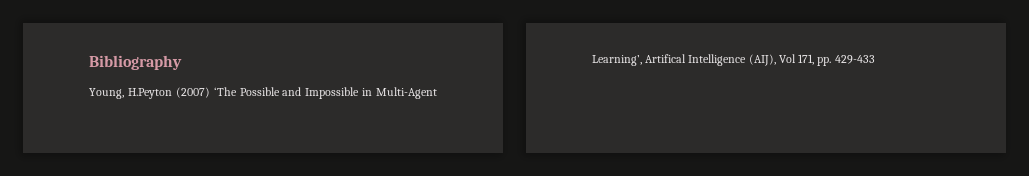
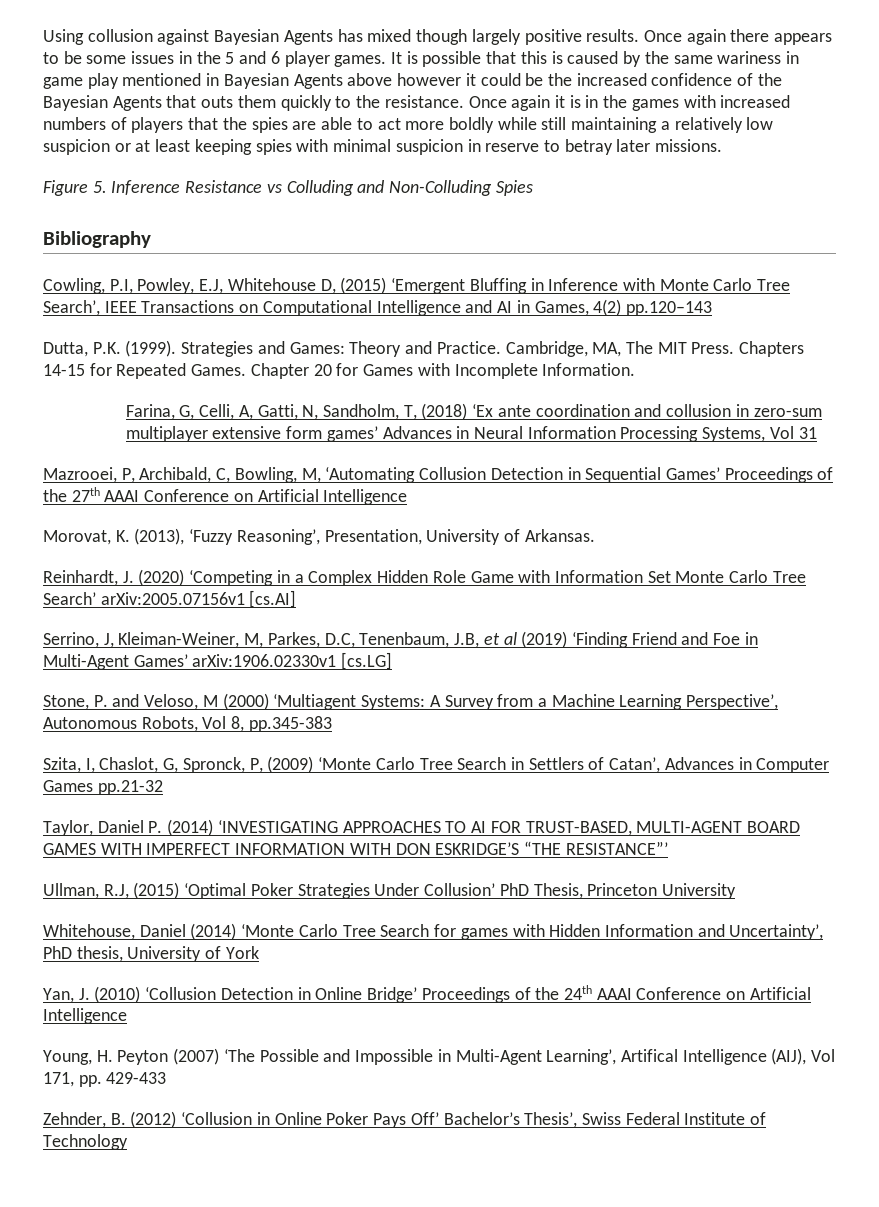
[89,55,182,70] Bibliography -> [43,29,833,45] [43,51,799,67] [43,73,782,89] [43,95,791,111] [43,117,774,133] [43,139,723,155] [43,180,533,196] [43,231,151,248] [43,277,791,294] [43,299,712,316] [43,340,805,357] [43,363,636,379] [125,403,822,420] [125,426,817,442] [43,467,834,483] [43,487,408,505] [43,528,595,545] [43,569,806,586] [43,590,297,608] [43,631,758,648] [43,652,393,670] [43,693,779,710] [43,716,332,732] [43,756,830,773] [43,780,163,795] [43,819,800,836] [43,841,668,855] [43,882,736,899] [43,923,824,940] [43,946,259,962] [43,985,811,1003] [43,1008,127,1024] Using collusion against Bayesian Agents has mixed though largely positive results. Once again there appears to be some issues in the 5 and 6 player games. It is possible that this is caused by the same wariness in game play mentioned in Bayesian Agents above however it could be the increased confidence of the Bayesian Agents that outs them quickly to the resistance. Once again it is in the games with increased numbers of players that the spies are able to act more boldly while still maintaining a relatively low suspicion or at least keeping spies with minimal suspicion in reserve to betray later missions. // Figure 5. Inference Resistance vs Colluding and Non-Colluding Spies // Bibliography // Cowling, P.I, Powley, E.J, Whitehouse D, (2015) ‘Emergent Bluffing in Inference with Monte Carlo Tree Search’, IEEE Transactions on Computational Intelligence and AI in Games, 4(2) pp.120–143 // Dutta, P.K. (1999). Strategies and Games: Theory and Practice. Cambridge, MA, The MIT Press. Chapters 14-15 for Repeated Games. Chapter 20 for Games with Incomplete Information. // Farina, G, Celli, A, Gatti, N, Sandholm, T, (2018) ‘Ex ante coordination and collusion in zero-sum multiplayer extensive form games’ Advances in Neural Information Processing Systems, Vol 31 // Mazrooei, P, Archibald, C, Bowling, M, ‘Automating Collusion Detection in Sequential Games’ Proceedings of the 27th AAAI Conference on Artificial Intelligence // Morovat, K. (2013), ‘Fuzzy Reasoning’, Presentation, University of Arkansas. // Reinhardt, J. (2020) ‘Competing in a Complex Hidden Role Game with Information Set Monte Carlo Tree Search’ arXiv:2005.07156v1 [cs.AI] // Serrino, J, Kleiman-Weiner, M, Parkes, D.C, Tenenbaum, J.B, et al (2019) ‘Finding Friend and Foe in Multi-Agent Games’ arXiv:1906.02330v1 [cs.LG] // Stone, P. and Veloso, M (2000) ‘Multiagent Systems: A Survey from a Machine Learning Perspective’, Autonomous Robots, Vol 8, pp.345-383 // Szita, I, Chaslot, G, Spronck, P, (2009) ‘Monte Carlo Tree Search in Settlers of Catan’, Advances in Computer Games pp.21-32 // Taylor, Daniel P. (2014) ‘INVESTIGATING APPROACHES TO AI FOR TRUST-BASED, MULTI-AGENT BOARD GAMES WITH IMPERFECT INFORMATION WITH DON ESKRIDGE’S “THE RESISTANCE”’ // Ullman, R.J, (2015) ‘Optimal Poker Strategies Under Collusion’ PhD Thesis, Princeton University // Whitehouse, Daniel (2014) ‘Monte Carlo Tree Search for games with Hidden Information and Uncertainty’, PhD thesis, University of York // Yan, J. (2010) ‘Collusion Detection in Online Bridge’ Proceedings of the 24th AAAI Conference on Artificial Intelligence
[127,88,172,99] H.Peyton -> [96,1050,169,1065] H. Peyton
(875, 59) none -> [43,1111,767,1128] [43,1134,128,1150] // Zehnder, B. (2012) ‘Collusion in Online Poker Pays Off’ Bachelor’s Thesis’, Swiss Federal Institute of Technology

